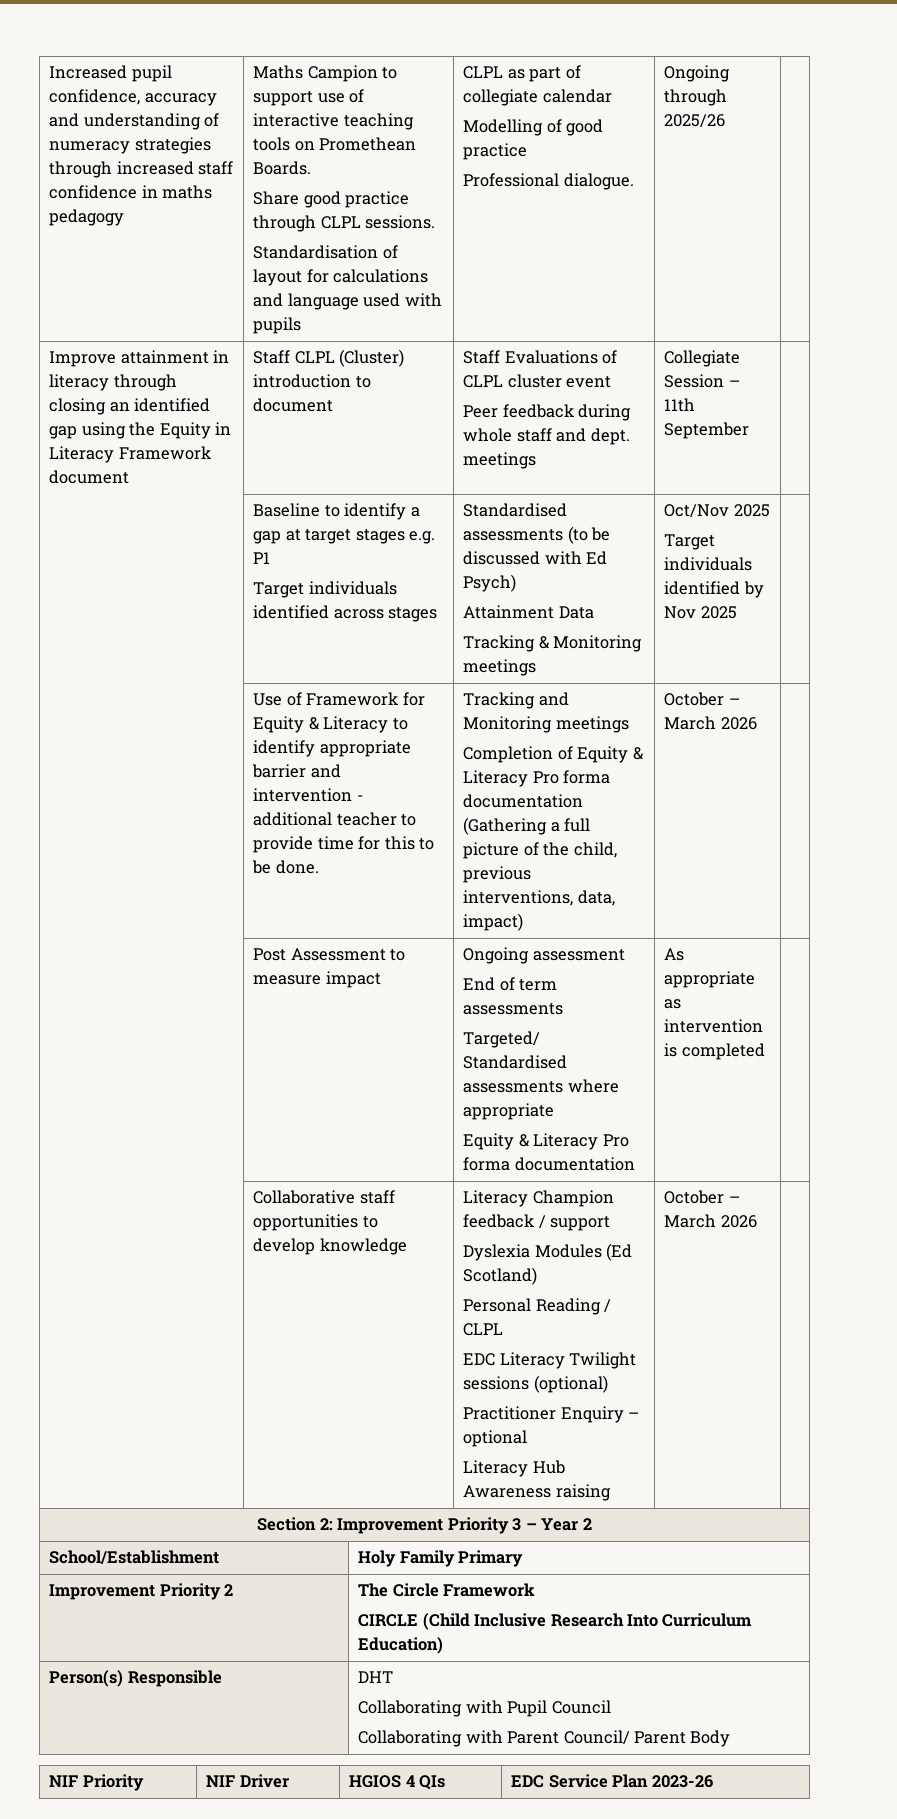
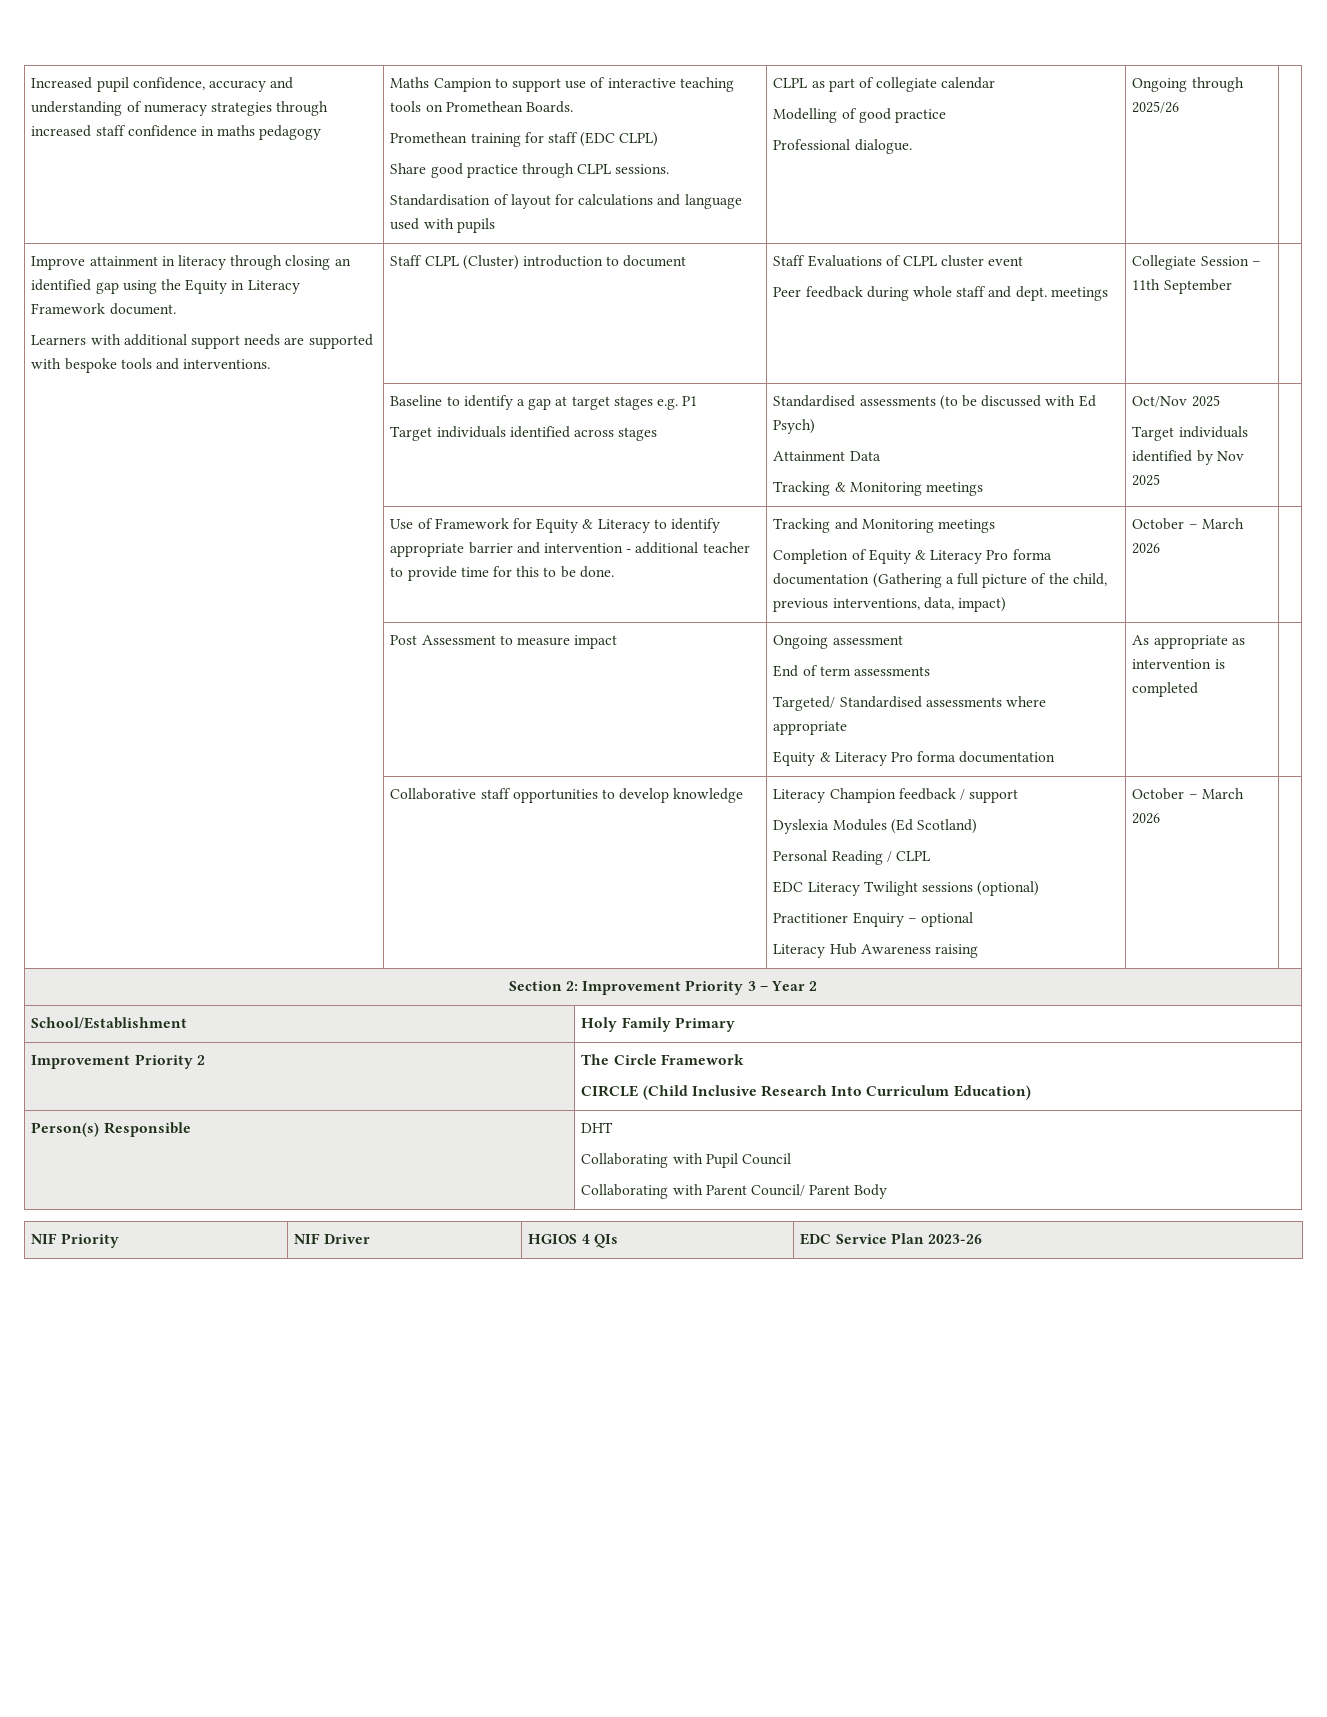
(312, 168) none -> [390,132,659,147] // Promethean training for staff (EDC CLPL)
[49,470,130,484] document -> [109,303,176,315] [31,334,373,349] [31,358,271,373] document. // Learners with additional support needs are supported with bespoke tools and interventions.

